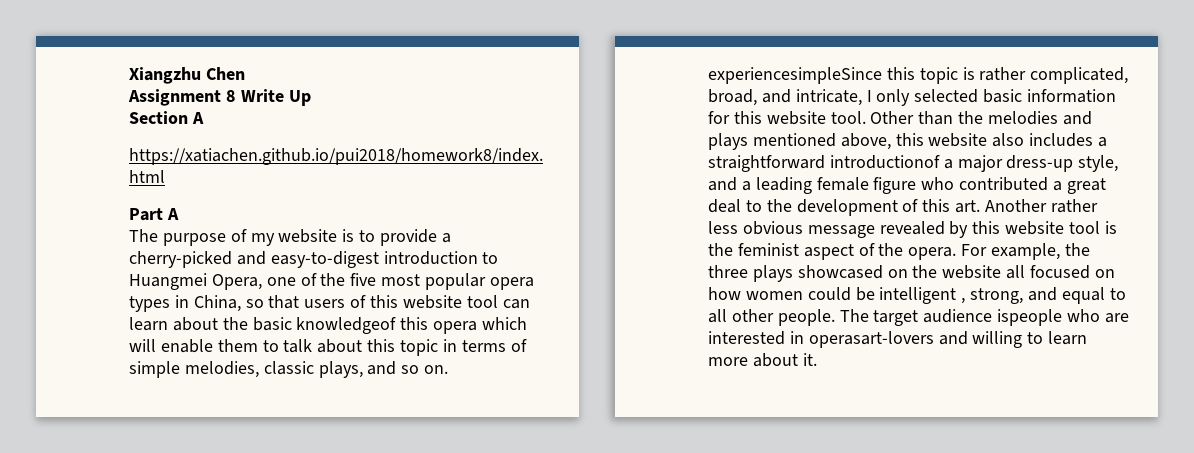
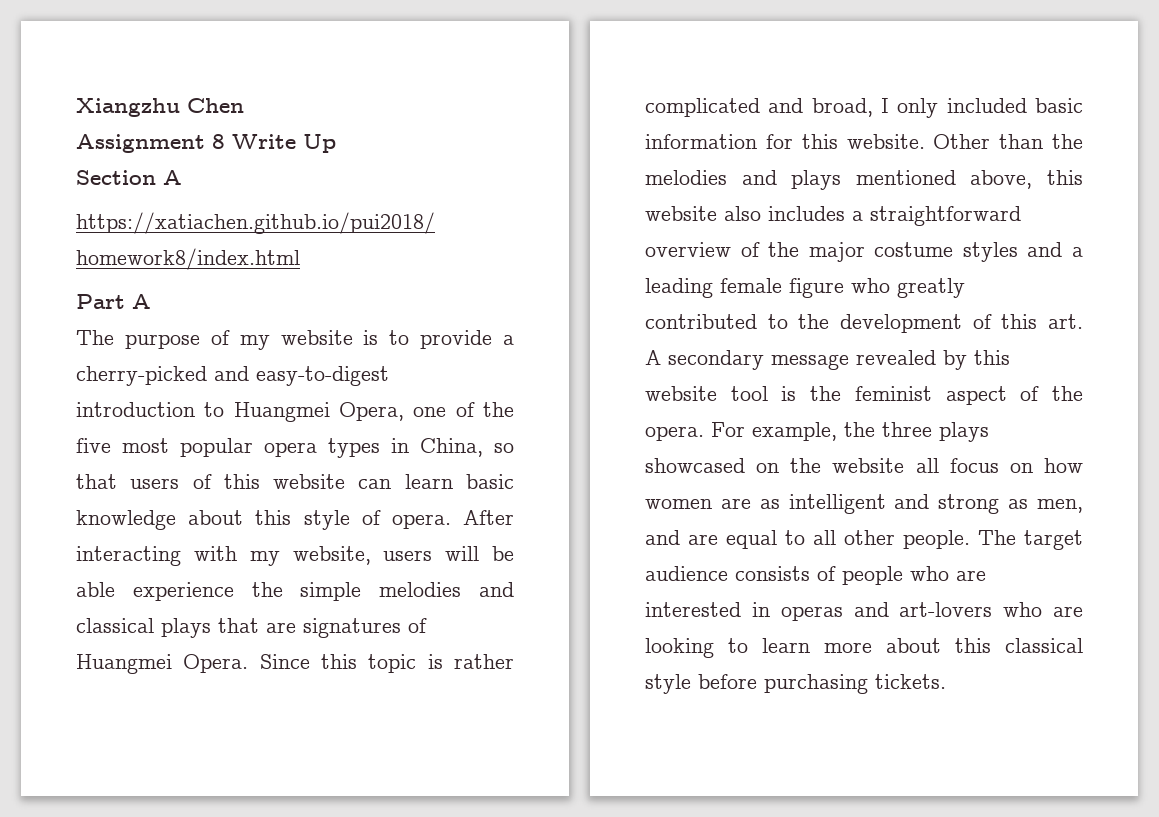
[466,295,498,308] tool -> (346, 481) none
[172,317,528,334] [129,339,527,356] [129,361,449,378] [708,67,1129,84] [708,89,862,106] about the basic knowledgeof this opera which will enable them to talk about this topic in terms of simple melodies, classic plays, and so on. experiencesimpleSince this topic is rather complicated, broad, and intricate, -> [465,474,514,489] [76,510,514,530] [76,546,514,566] [76,582,514,601] [76,618,427,638] [76,654,514,674] [645,98,873,117] basic knowledge about this style of opera. After interacting with my website, users will be able experience the simple melodies and classical plays that are signatures of Huangmei Opera. Since this topic is rather complicated and broad,
[914,89,979,103] selected -> [946,98,1027,113] included
[766,111,866,125] website tool. -> [846,134,925,149] website.
[829,155,1119,172] introductionof a major dress-up style, -> [645,242,1018,262] overview of the major costume styles
[959,177,1106,194] [708,199,741,213] contributed a great deal -> [897,278,965,298] [645,314,757,329] greatly contributed
[985,199,1098,213] [708,221,803,235] Another rather less obvious -> [645,350,764,370] A secondary
[1030,265,1091,279] focused -> [949,458,999,473] focus
[807,287,1058,304] could be intelligent , strong, and -> [720,494,1083,514] [645,530,718,545] are as intelligent and strong as men, and are
[997,309,1063,326] ispeople -> [735,566,903,585] consists of people
[808,331,1088,348] [708,353,817,367] operasart-lovers and willing to learn more about it. -> [780,602,1083,621] [645,638,1083,658] [645,674,946,694] operas and art-lovers who are looking to learn more about this classical style before purchasing tickets.

